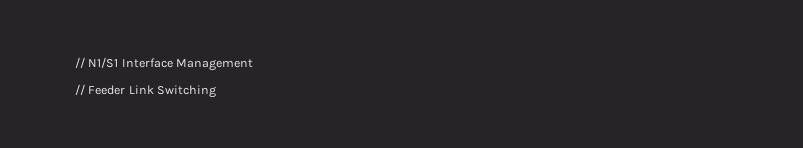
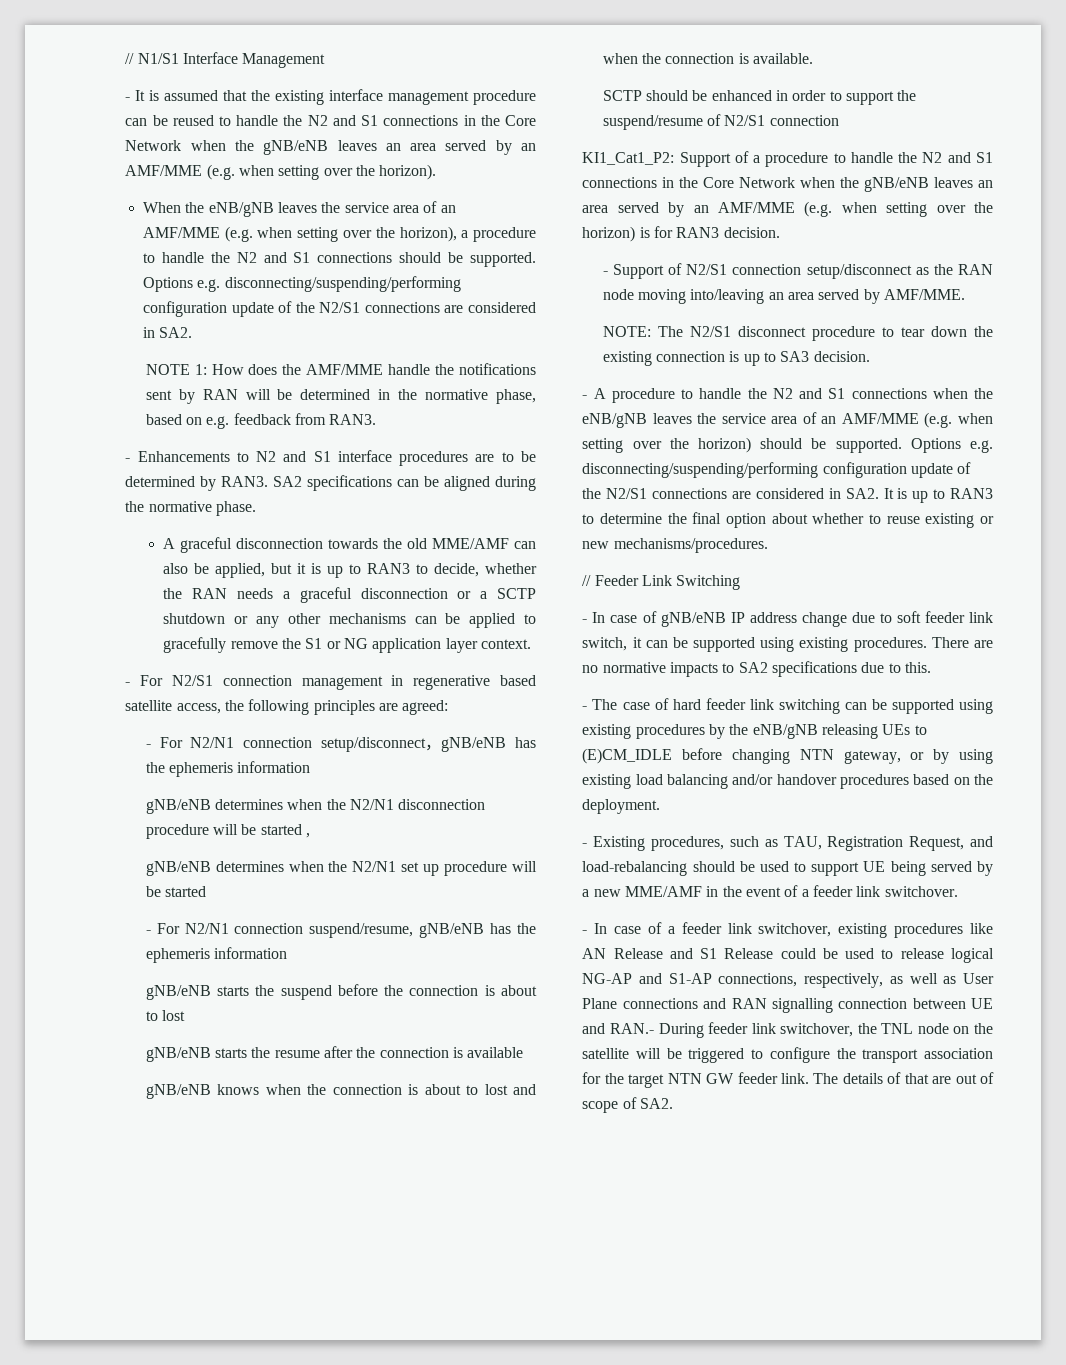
[74,84,217,98] // Feeder Link Switching -> [125,89,536,105] [125,115,536,126] [125,140,536,155] [125,164,437,180] [142,201,456,217] [142,226,536,242] [142,252,536,267] [142,276,461,292] [142,301,536,317] [142,327,193,338] [145,363,536,375] [145,389,536,404] [145,413,377,429] [125,450,536,466] [125,475,536,491] [125,501,257,516] [163,537,536,553] [163,563,537,578] [163,587,536,603] [163,613,536,628] [163,637,531,653] [125,675,536,690] [125,699,449,715] [145,737,536,752] [145,761,311,777] [145,799,486,814] [145,824,311,839] [145,861,537,876] [145,886,207,897] [145,923,537,938] [145,947,288,963] [145,984,537,1000] [145,1010,186,1021] [145,1046,524,1062] [145,1084,537,1099] [602,53,814,64] [602,90,917,105] [602,114,839,130] [582,151,993,167] [582,177,993,192] [582,201,993,217] [582,226,780,242] [602,263,993,279] [602,289,966,304] [602,326,993,341] [602,351,870,366] [582,388,993,403] [582,412,993,428] [582,437,993,453] [582,462,972,478] [582,488,993,503] [582,512,995,528] [582,538,768,553] [582,575,741,590] [582,611,994,627] [582,637,993,652] [582,661,931,677] [582,698,993,714] [582,724,927,739] [582,748,993,764] [582,774,993,789] [582,799,661,814] [582,836,993,851] [582,861,993,876] [582,885,958,897] [582,922,993,938] [582,948,994,963] [582,973,994,988] [582,998,993,1013] [582,1022,993,1038] [582,1047,993,1063] [582,1072,994,1088] [582,1097,674,1113] - It is assumed that the existing interface management procedure can be reused to handle the N2 and S1 connections in the Core Network when the gNB/eNB leaves an area served by an AMF/MME (e.g. when setting over the horizon). // When the eNB/gNB leaves the service area of an AMF/MME (e.g. when setting over the horizon), a procedure to handle the N2 and S1 connections should be supported. Options e.g. disconnecting/suspending/performing configuration update of the N2/S1 connections are considered in SA2. // NOTE 1: How does the AMF/MME handle the notifications sent by RAN will be determined in the normative phase, based on e.g. feedback from RAN3. // - Enhancements to N2 and S1 interface procedures are to be determined by RAN3. SA2 specifications can be aligned during the normative phase. // A graceful disconnection towards the old MME/AMF can also be applied, but it is up to RAN3 to decide, whether the RAN needs a graceful disconnection or a SCTP shutdown or any other mechanisms can be applied to gracefully remove the S1 or NG application layer context. // - For N2/S1 connection management in regenerative based satellite access, the following principles are agreed: // - For N2/N1 connection setup/disconnect，gNB/eNB has the ephemeris information // gNB/eNB determines when the N2/N1 disconnection procedure will be started , // gNB/eNB determines when the N2/N1 set up procedure will be started // - For N2/N1 connection suspend/resume, gNB/eNB has the ephemeris information // gNB/eNB starts the suspend before the connection is about to lost // gNB/eNB starts the resume after the connection is available // gNB/eNB knows when the connection is about to lost and when the connection is available. // SCTP should be enhanced in order to support the suspend/resume of N2/S1 connection // KI1_Cat1_P2: Support of a procedure to handle the N2 and S1 connections in the Core Network when the gNB/eNB leaves an area served by an AMF/MME (e.g. when setting over the horizon) is for RAN3 decision. // - Support of N2/S1 connection setup/disconnect as the RAN node moving into/leaving an area served by AMF/MME. // NOTE: The N2/S1 disconnect procedure to tear down the existing connection is up to SA3 decision. // - A procedure to handle the N2 and S1 connections when the eNB/gNB leaves the service area of an AMF/MME (e.g. when setting over the horizon) should be supported. Options e.g. disconnecting/suspending/performing configuration update of the N2/S1 connections are considered in SA2. It is up to RAN3 to determine the final option about whether to reuse existing or new mechanisms/procedures. // // Feeder Link Switching // - In case of gNB/eNB IP address change due to soft feeder link switch, it can be supported using existing procedures. There are no normative impacts to SA2 specifications due to this. // - The case of hard feeder link switching can be supported using existing procedures by the eNB/gNB releasing UEs to (E)CM_IDLE before changing NTN gateway, or by using existing load balancing and/or handover procedures based on the deployment. // - Existing procedures, such as TAU, Registration Request, and load-rebalancing should be used to support UE being served by a new MME/AMF in the event of a feeder link switchover. // - In case of a feeder link switchover, existing procedures like AN Release and S1 Release could be used to release logical NG-AP and S1-AP connections, respectively, as well as User Plane connections and RAN signalling connection between UE and RAN.- During feeder link switchover, the TNL node on the satellite will be triggered to configure the transport association for the target NTN GW feeder link. The details of that are out of scope of SA2.

